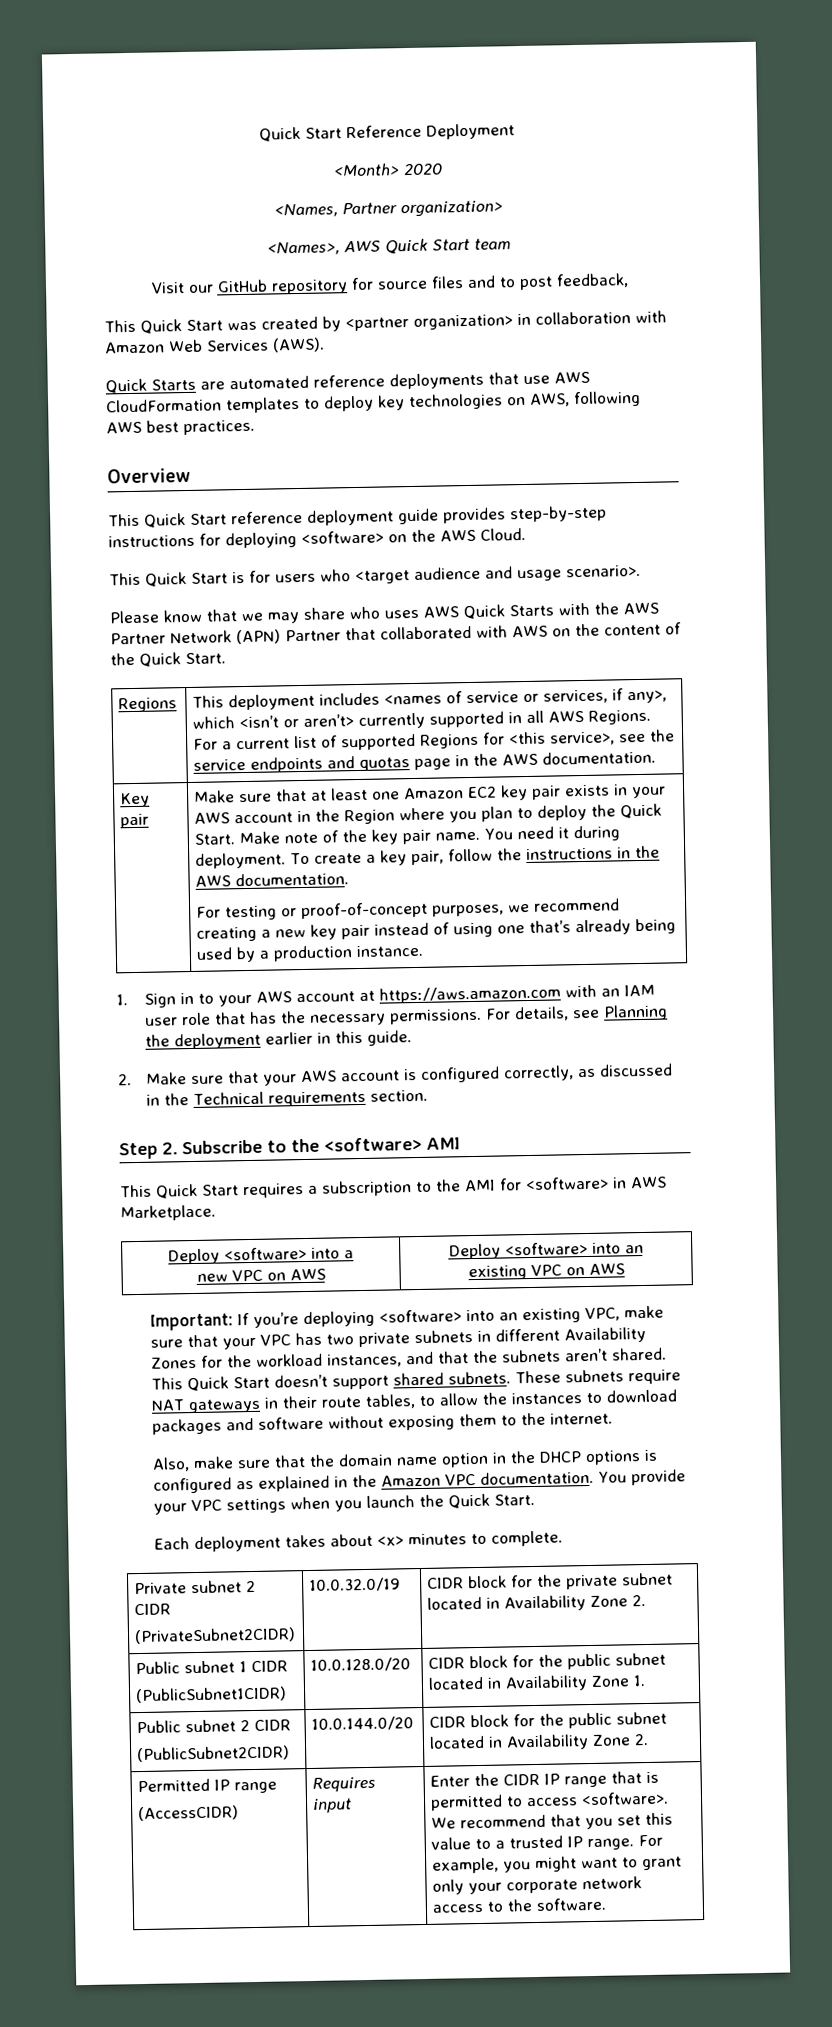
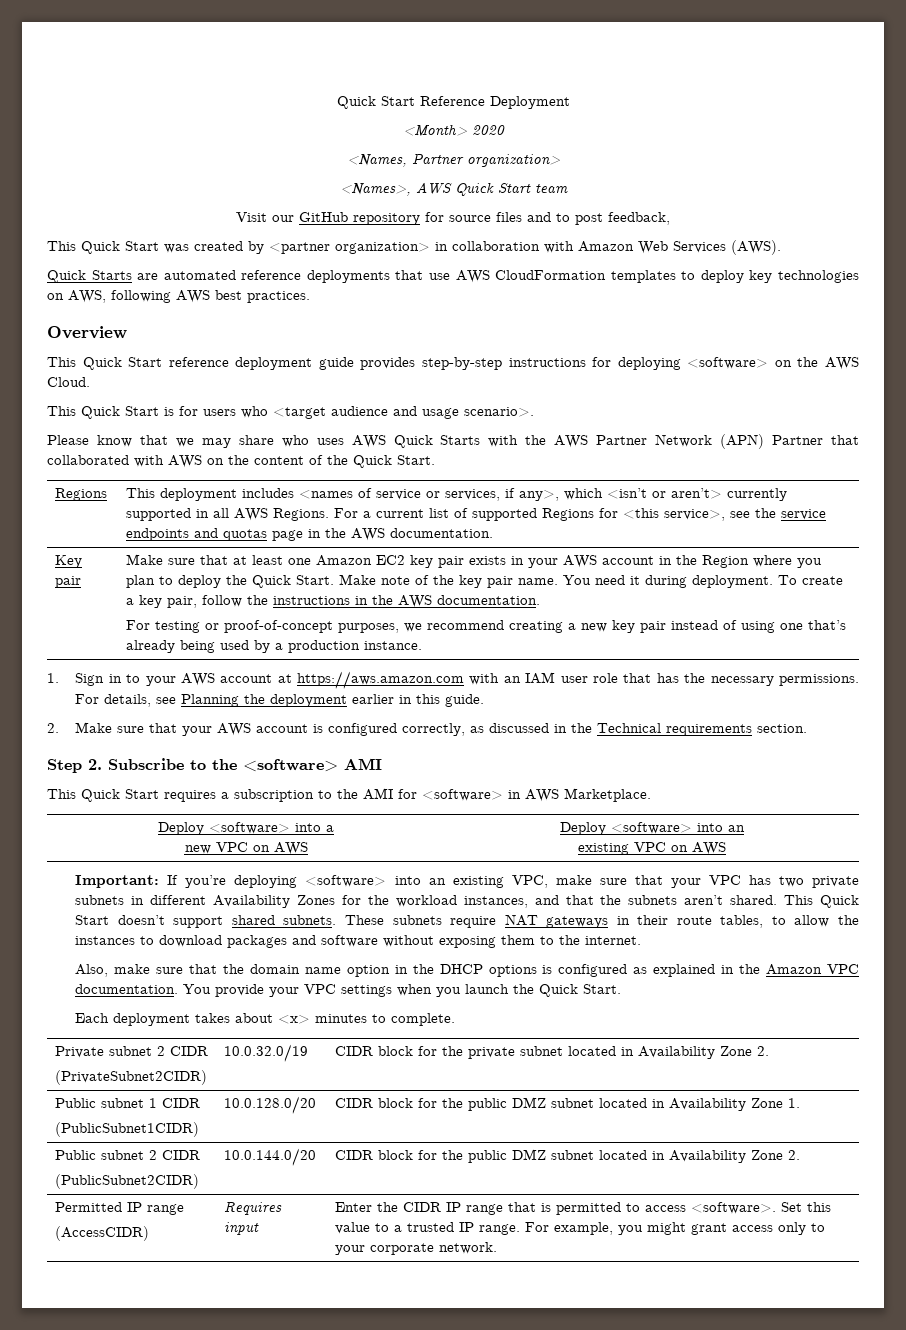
(612, 1661) none -> [512,1097,547,1108] DMZ
(613, 1720) none -> [512,1149,547,1160] DMZ
[431,1814,642,1830] We recommend that you set -> [781,1202,803,1212] Set
[581,1856,683,1871] [432,1876,643,1895] [432,1897,607,1913] want to grant only your corporate network access to the software. -> [691,1222,826,1235] [335,1242,498,1255] grant access only to your corporate network.

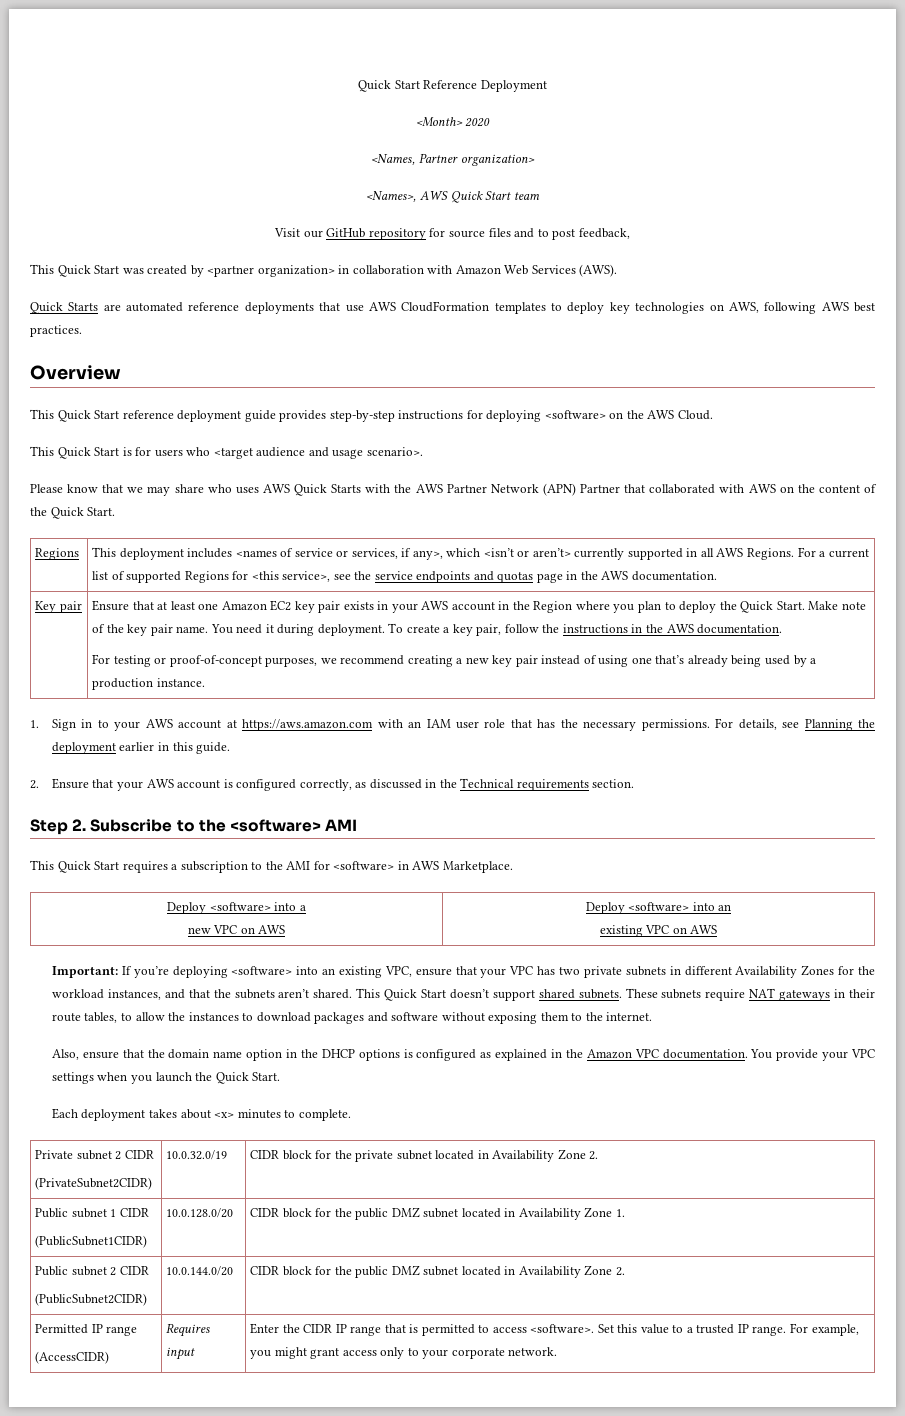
[126,554,196,565] Make sure -> [92,600,130,611] Ensure
[75,722,145,733] Make sure -> [51,778,89,789] Ensure
[555,875,627,885] make sure -> [415,968,452,976] ensure
[114,964,184,974] make sure -> [82,1051,119,1059] ensure

